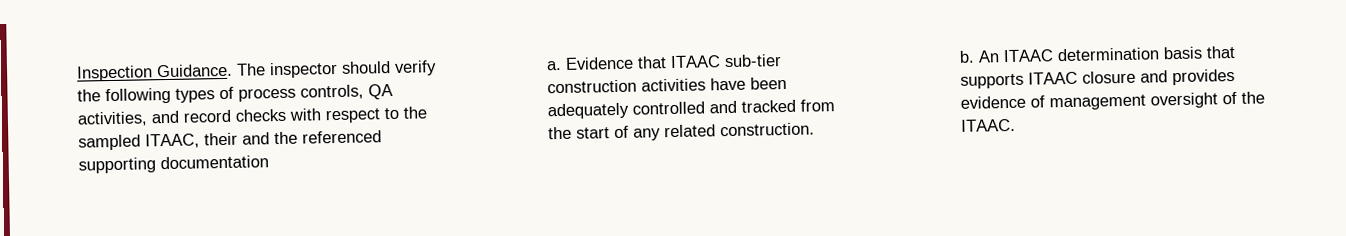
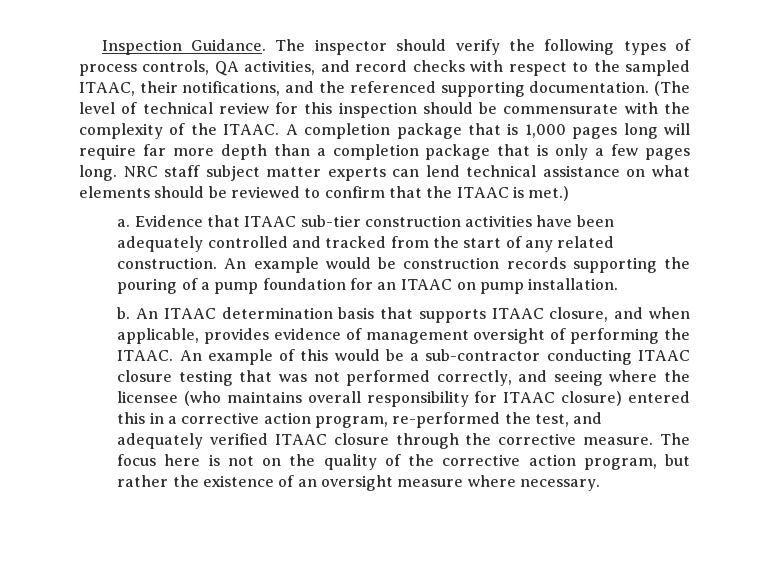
(238, 139) none -> [182,81,281,96] notifications,
[160,155,269,170] documentation -> [529,81,690,96] [79,102,690,118] [79,123,690,139] [79,144,690,160] [79,165,690,181] [79,186,570,201] documentation. (The level of technical review for this inspection should be commensurate with the complexity of the ITAAC. A completion package that is 1,000 pages long will require far more depth than a completion package that is only a few pages long. NRC staff subject matter experts can lend technical assistance on what elements should be reviewed to confirm that the ITAAC is met.)
(815, 129) none -> [224,257,691,273] [117,278,619,294] An example would be construction records supporting the pouring of a pump foundation for an ITAAC on pump installation.
[1081,70,1168,84] closure and -> [549,307,690,322] [117,328,200,344] closure, and when applicable,
[1240,91,1265,104] [960,118,1016,132] the ITAAC. -> [570,328,690,344] [117,349,691,365] [117,370,690,386] [117,391,691,407] [117,412,603,428] [117,433,691,449] [117,454,690,470] [117,475,600,491] performing the ITAAC. An example of this would be a sub-contractor conducting ITAAC closure testing that was not performed correctly, and seeing where the licensee (who maintains overall responsibility for ITAAC closure) entered this in a corrective action program, re-performed the test, and adequately verified ITAAC closure through the corrective measure. The focus here is not on the quality of the corrective action program, but rather the existence of an oversight measure where necessary.

